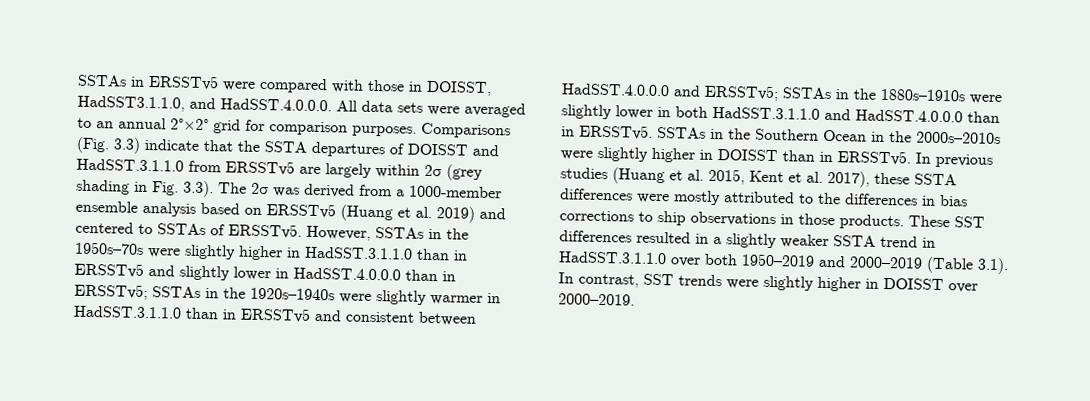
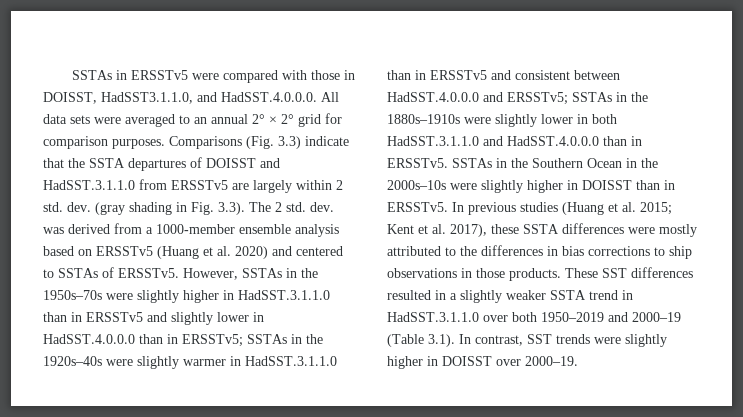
[170,118,209,131] 2°×2° -> [252,114,294,124] 2° × 2°
[424,164,483,181] 2σ (grey -> [336,180,343,190] [43,202,125,215] 2 std. dev. (gray
[251,182,269,195] 2σ -> [275,202,334,212] 2 std. dev.
[436,206,475,223] 2019) -> [235,246,268,259] 2020)
[250,287,335,301] 1920s‒1940s -> [43,356,102,366] 1920s‒40s
[916,131,1001,145] 2000s–2010s -> [387,180,446,190] 2000s–10s
[708,168,745,185] 2015, -> [640,202,672,215] 2015;
[849,256,923,269] 2000–2019 -> [632,312,681,322] 2000–19
[558,293,635,306] 2000–2019. -> [525,356,578,366] 2000–19.

